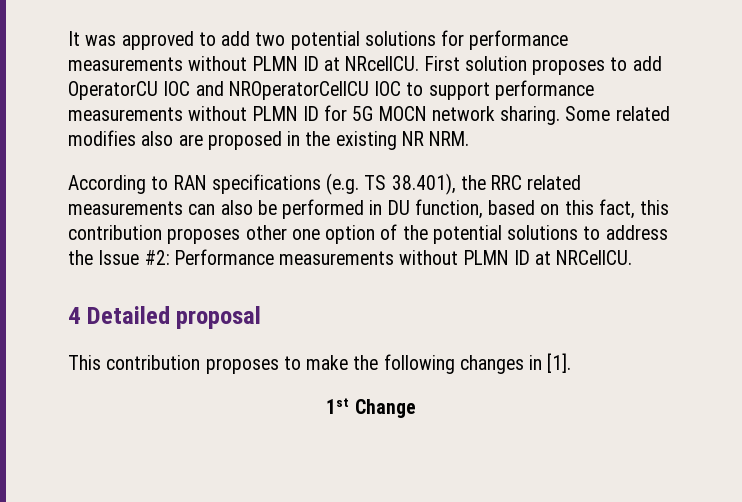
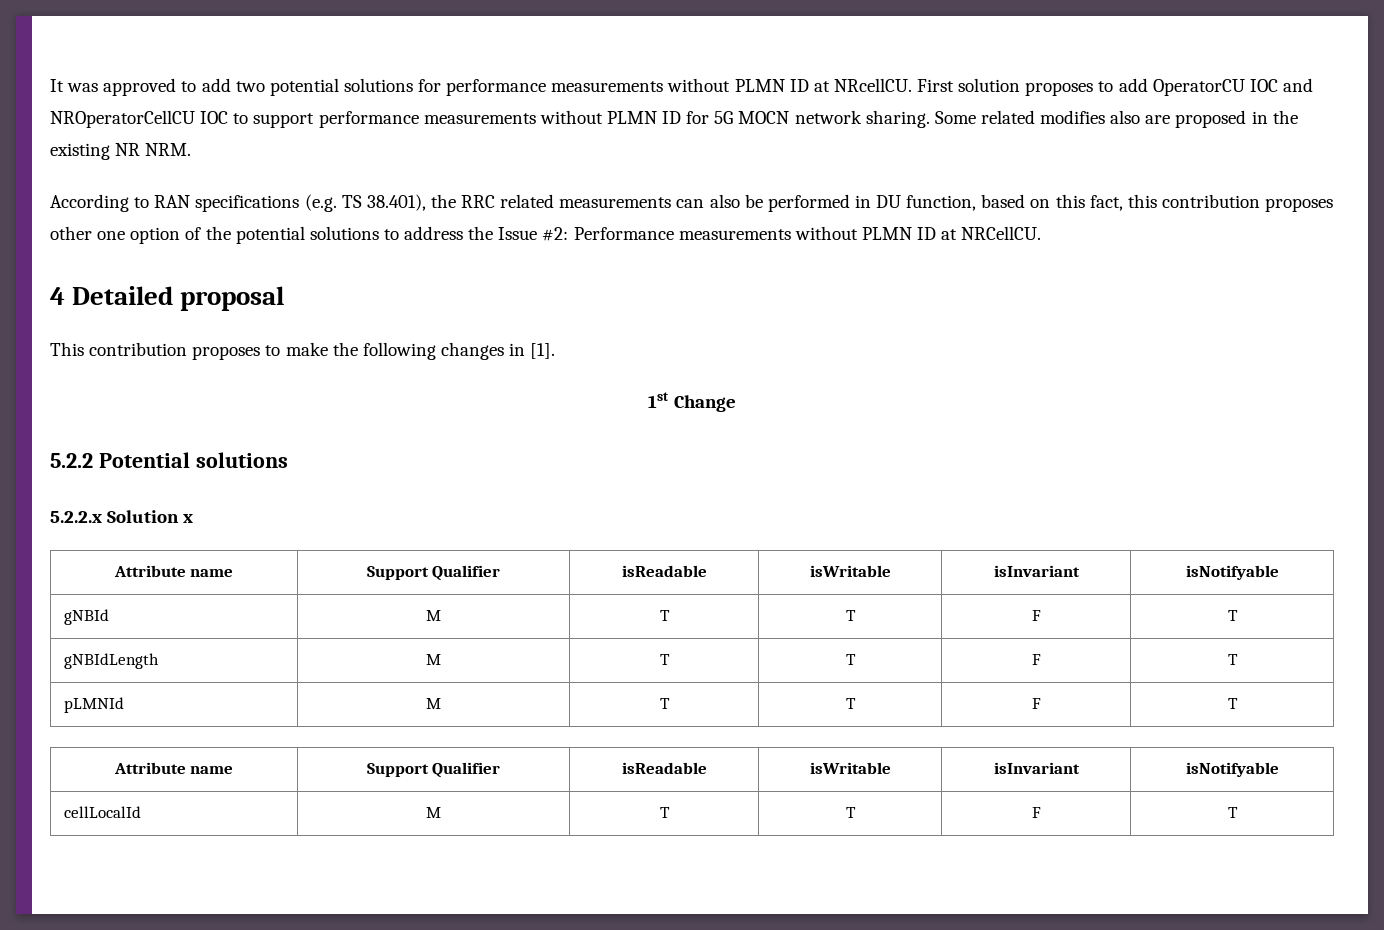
(416, 408) none -> [50,452,288,468] [50,510,194,523] [113,565,234,577] [366,565,501,581] [621,565,707,577] [809,565,891,577] [993,565,1080,577] [1185,565,1279,580] [64,609,110,625] [426,610,441,621] [659,610,670,621] [845,610,856,621] [1031,610,1041,621] [1227,610,1238,621] [64,653,160,669] [426,654,441,665] [659,654,670,665] [845,654,856,665] [1031,654,1041,665] [1227,654,1238,665] [64,697,125,713] [426,698,441,709] [659,698,670,709] [845,698,856,709] [1031,698,1041,709] [1227,698,1238,709] [113,762,234,774] [366,762,501,778] [621,762,707,774] [809,762,891,774] [993,762,1080,774] [1185,762,1279,777] [64,806,142,818] [426,807,441,818] [659,807,670,818] [845,807,856,818] [1031,807,1041,818] [1227,807,1238,818] // 5.2.2 Potential solutions // 5.2.2.x Solution x // Attribute name | Support Qualifier | isReadable | isWritable | isInvariant | isNotifyable // gNBId | M | T | T | F | T // gNBIdLength | M | T | T | F | T // pLMNId | M | T | T | F | T // Attribute name | Support Qualifier | isReadable | isWritable | isInvariant | isNotifyable // cellLocalId | M | T | T | F | T

